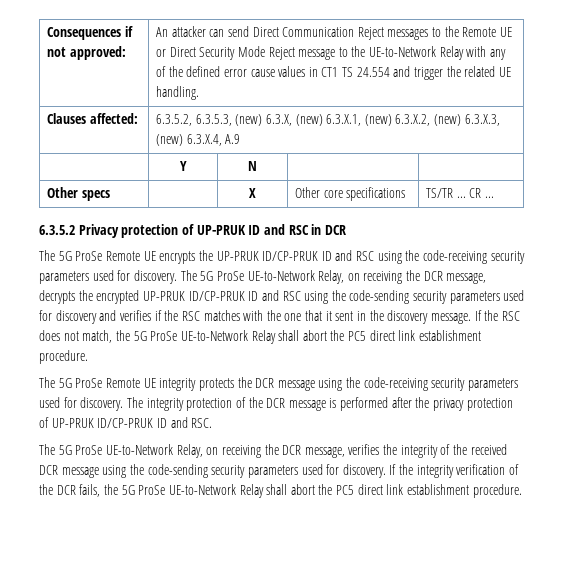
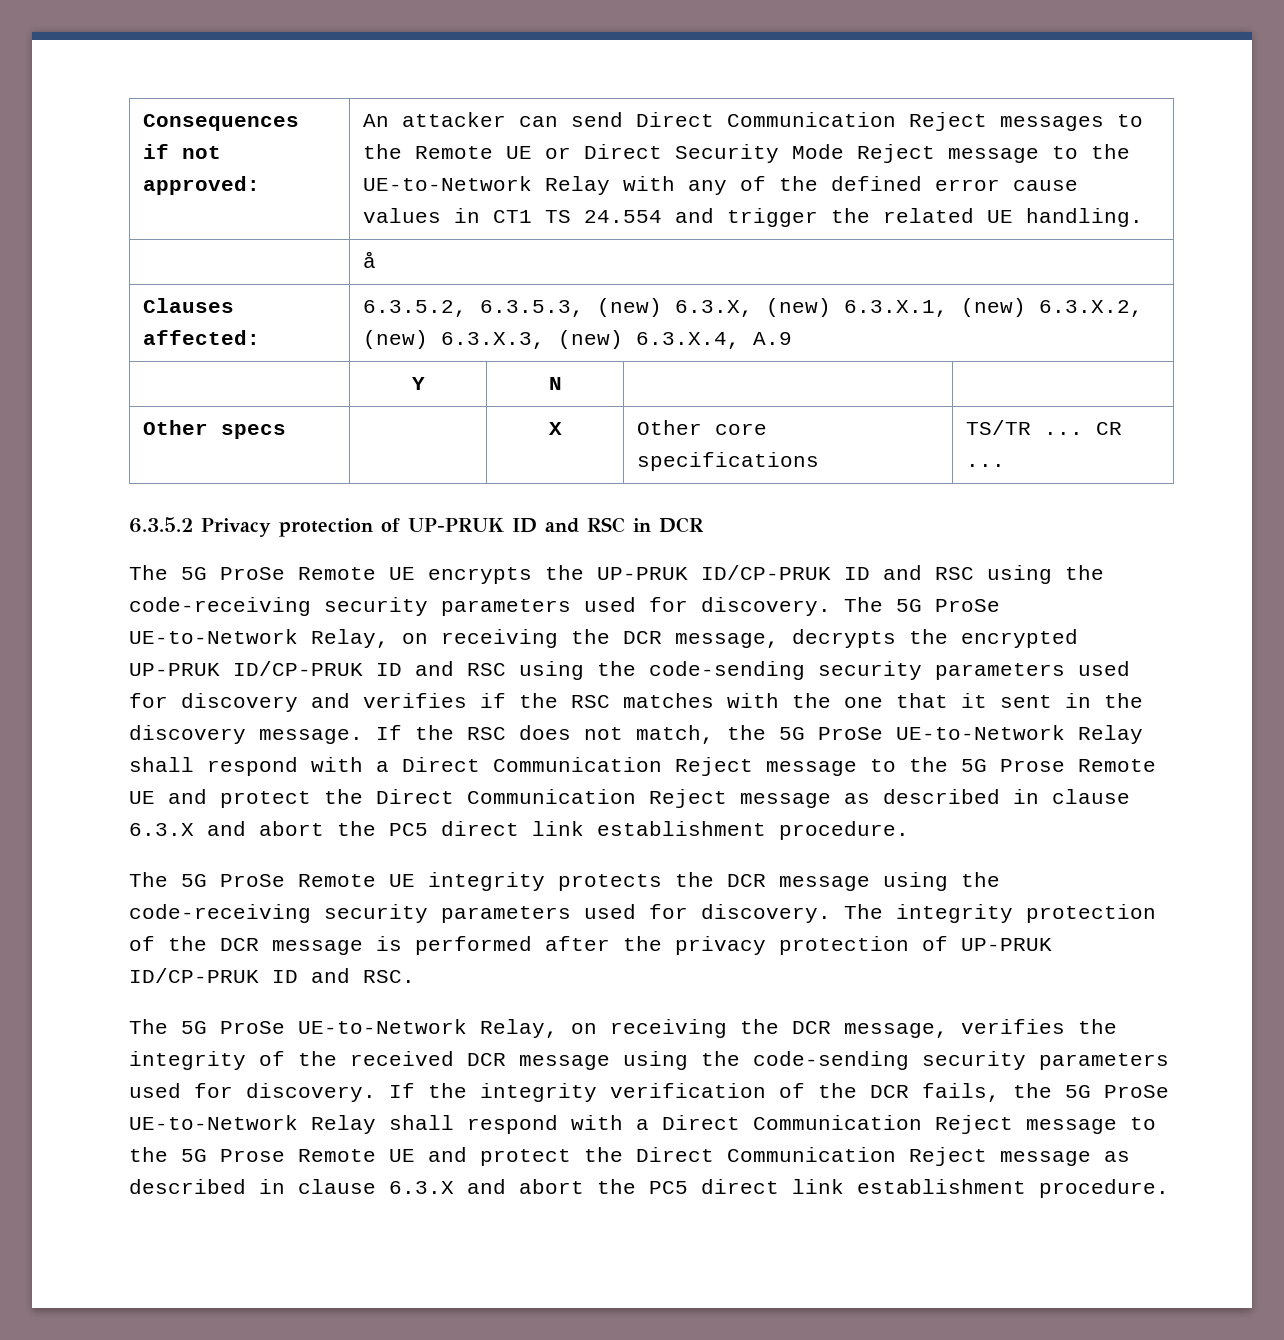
(199, 93) none -> [363,251,377,268] // | å
(300, 335) none -> [207,757,1156,776] [129,789,1130,808] [129,821,246,836] respond with a Direct Communication Reject message to the 5G Prose Remote UE and protect the Direct Communication Reject message as described in clause 6.3.X and
(288, 489) none -> [467,1115,1156,1134] [129,1147,1130,1166] [129,1179,506,1194] respond with a Direct Communication Reject message to the 5G Prose Remote UE and protect the Direct Communication Reject message as described in clause 6.3.X and

